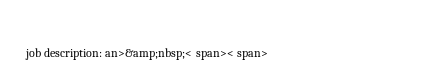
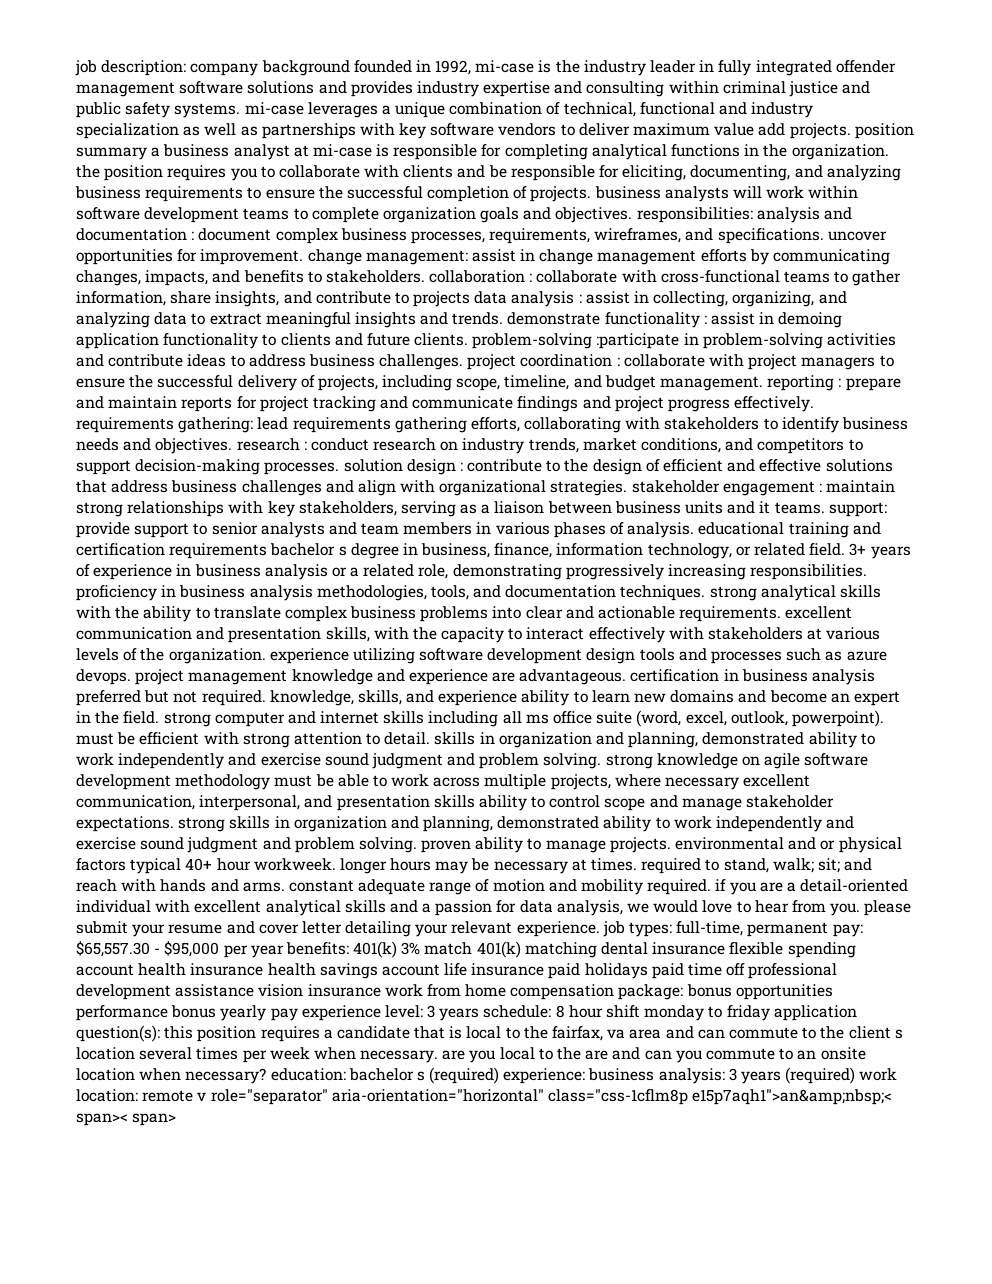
[105,48,193,60] an>&amp;nbsp;< -> [190,60,896,76] [76,81,871,97] [76,102,814,118] [76,123,914,139] [76,144,889,160] [76,165,901,181] [75,186,859,202] [76,207,853,223] [76,228,887,244] [76,249,891,265] [76,270,902,286] [76,291,847,307] [76,312,843,328] [76,333,897,349] [76,354,894,370] [76,375,901,391] [76,396,815,412] [76,417,909,433] [76,438,863,454] [76,459,893,475] [76,480,896,496] [76,501,887,517] [76,522,881,538] [76,543,911,559] [76,564,868,580] [76,585,882,601] [76,606,853,622] [76,627,881,643] [76,648,887,664] [76,669,876,685] [76,690,900,706] [76,710,884,727] [76,732,875,748] [76,753,869,769] [76,774,811,790] [76,795,835,811] [76,816,855,832] [76,837,902,853] [76,858,873,874] [76,879,909,895] [76,900,912,916] [76,921,863,937] [76,941,856,958] [76,963,838,979] [76,984,833,1000] [76,1005,857,1021] [76,1025,903,1042] [76,1047,866,1063] [76,1067,898,1084] [76,1089,893,1105] company background founded in 1992, mi-case is the industry leader in fully integrated offender management software solutions and provides industry expertise and consulting within criminal justice and public safety systems. mi-case leverages a unique combination of technical, functional and industry specialization as well as partnerships with key software vendors to deliver maximum value add projects. position summary a business analyst at mi-case is responsible for completing analytical functions in the organization. the position requires you to collaborate with clients and be responsible for eliciting, documenting, and analyzing business requirements to ensure the successful completion of projects. business analysts will work within software development teams to complete organization goals and objectives. responsibilities: analysis and documentation : document complex business processes, requirements, wireframes, and specifications. uncover opportunities for improvement. change management: assist in change management efforts by communicating changes, impacts, and benefits to stakeholders. collaboration : collaborate with cross-functional teams to gather information, share insights, and contribute to projects data analysis : assist in collecting, organizing, and analyzing data to extract meaningful insights and trends. demonstrate functionality : assist in demoing application functionality to clients and future clients. problem-solving :participate in problem-solving activities and contribute ideas to address business challenges. project coordination : collaborate with project managers to ensure the successful delivery of projects, including scope, timeline, and budget management. reporting : prepare and maintain reports for project tracking and communicate findings and project progress effectively. requirements gathering: lead requirements gathering efforts, collaborating with stakeholders to identify business needs and objectives. research : conduct research on industry trends, market conditions, and competitors to support decision-making processes. solution design : contribute to the design of efficient and effective solutions that address business challenges and align with organizational strategies. stakeholder engagement : maintain strong relationships with key stakeholders, serving as a liaison between business units and it teams. support: provide support to senior analysts and team members in various phases of analysis. educational training and certification requirements bachelor s degree in business, finance, information technology, or related field. 3+ years of experience in business analysis or a related role, demonstrating progressively increasing responsibilities. proficiency in business analysis methodologies, tools, and documentation techniques. strong analytical skills with the ability to translate complex business problems into clear and actionable requirements. excellent communication and presentation skills, with the capacity to interact effectively with stakeholders at various levels of the organization. experience utilizing software development design tools and processes such as azure devops. project management knowledge and experience are advantageous. certification in business analysis preferred but not required. knowledge, skills, and experience ability to learn new domains and become an expert in the field. strong computer and internet skills including all ms office suite (word, excel, outlook, powerpoint). must be efficient with strong attention to detail. skills in organization and planning, demonstrated ability to work independently and exercise sound judgment and problem solving. strong knowledge on agile software development methodology must be able to work across multiple projects, where necessary excellent communication, interpersonal, and presentation skills ability to control scope and manage stakeholder expectations. strong skills in organization and planning, demonstrated ability to work independently and exercise sound judgment and problem solving. proven ability to manage projects. environmental and or physical factors typical 40+ hour workweek. longer hours may be necessary at times. required to stand, walk; sit; and reach with hands and arms. constant adequate range of motion and mobility required. if you are a detail-oriented individual with excellent analytical skills and a passion for data analysis, we would love to hear from you. please submit your resume and cover letter detailing your relevant experience. job types: full-time, permanent pay: $65,557.30 - $95,000 per year benefits: 401(k) 3% match 401(k) matching dental insurance flexible spending account health insurance health savings account life insurance paid holidays paid time off professional development assistance vision insurance work from home compensation package: bonus opportunities performance bonus yearly pay experience level: 3 years schedule: 8 hour shift monday to friday application question(s): this position requires a candidate that is local to the fairfax, va area and can commute to the client s location several times per week when necessary. are you local to the are and can you commute to an onsite location when necessary? education: bachelor s (required) experience: business analysis: 3 years (required) work location: remote v role="separator" aria-orientation="horizontal" class="css-1cflm8p e15p7aqh1">an&amp;nbsp;<

